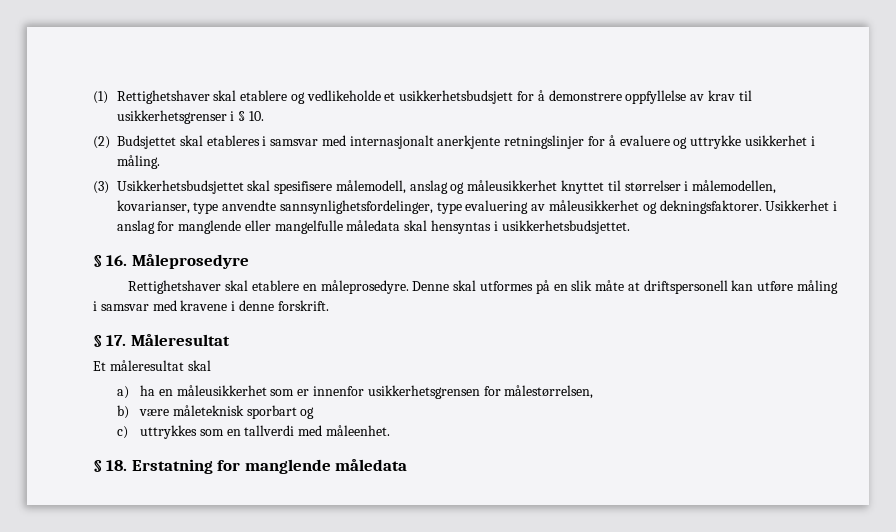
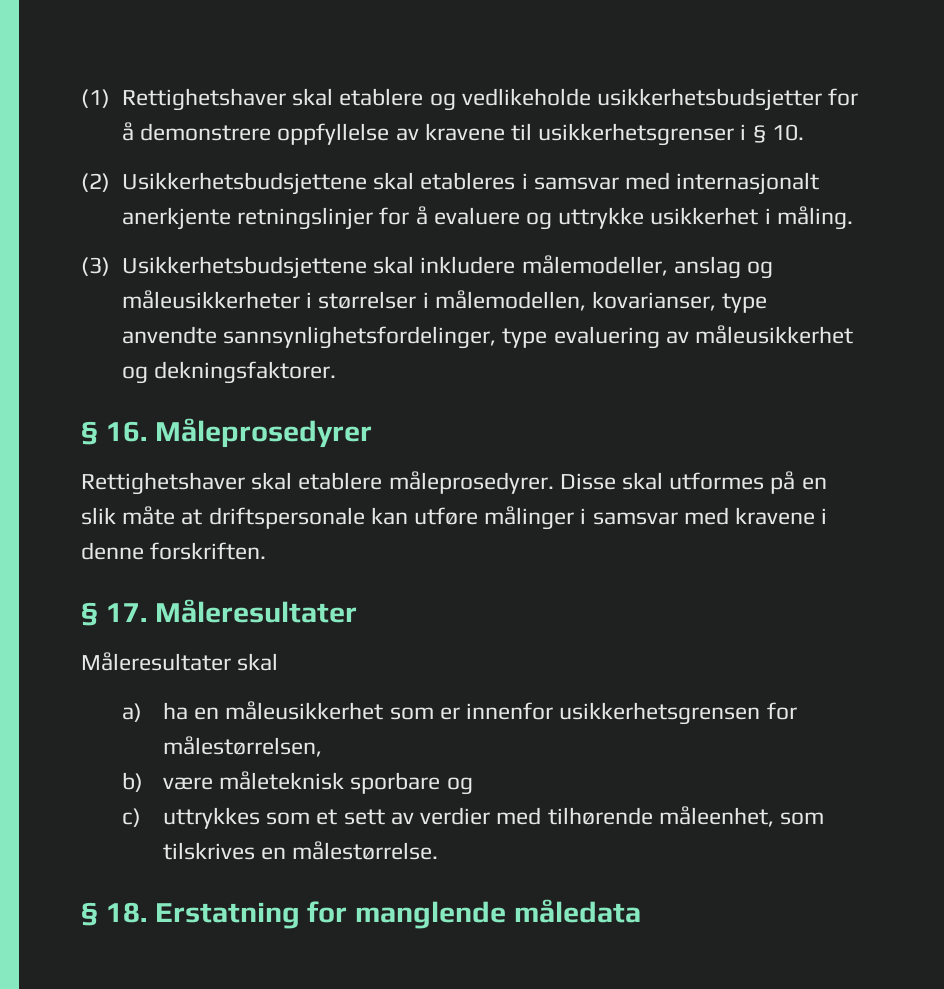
[384,90,514,104] et usikkerhetsbudsjett -> [597,88,823,111] usikkerhetsbudsjetter
[707,90,735,101] krav -> [424,123,505,141] kravene
[117,135,176,149] Budsjettet -> [122,172,368,195] Usikkerhetsbudsjettene
[116,180,621,194] Usikkerhetsbudsjettet skal spesifisere målemodell, anslag og måleusikkerhet knyttet til -> [122,255,774,279] [122,290,313,309] Usikkerhetsbudsjettene skal inkludere målemodeller, anslag og måleusikkerheter i
[765,200,838,211] [116,220,630,234] Usikkerhet i anslag for manglende eller mangelfulle måledata skal hensyntas i usikkerhetsbudsjettet. -> (337, 372) none
[131,254,249,269] [128,280,450,294] Måleprosedyre // Rettighetshaver skal etablere en måleprosedyre. Denne -> [154,418,372,448] [81,471,616,495] Måleprosedyrer // Rettighetshaver skal etablere måleprosedyrer. Disse
[643,280,728,294] driftspersonell -> [208,507,365,529] driftspersonale
[796,280,838,294] måling -> [484,506,575,530] målinger
[277,300,329,311] forskrift. -> [150,542,267,560] forskriften.
[130,334,230,346] [93,360,184,371] Måleresultat // Et måleresultat -> [154,599,357,623] [81,652,231,671] Måleresultater // Måleresultater
[246,405,297,419] sporbart -> [350,772,441,794] sporbare
[226,425,390,436] en tallverdi med måleenhet. -> [316,806,824,827] [163,841,439,860] et sett av verdier med tilhørende måleenhet, som tilskrives en målestørrelse.

